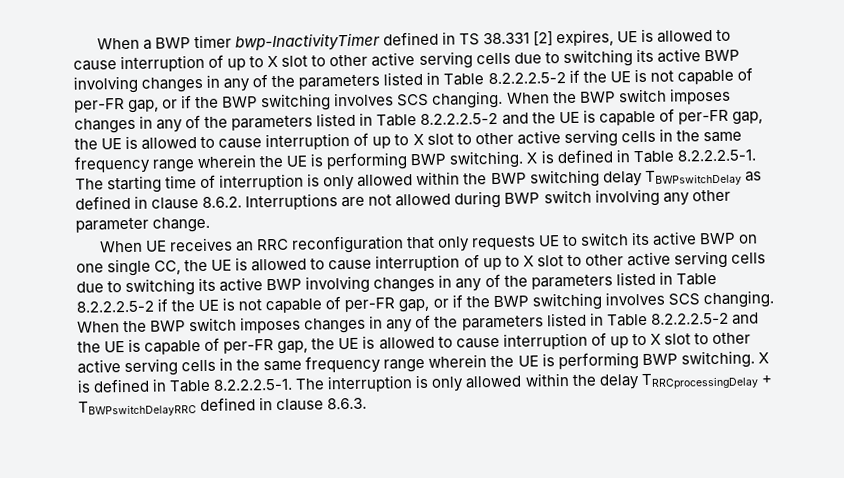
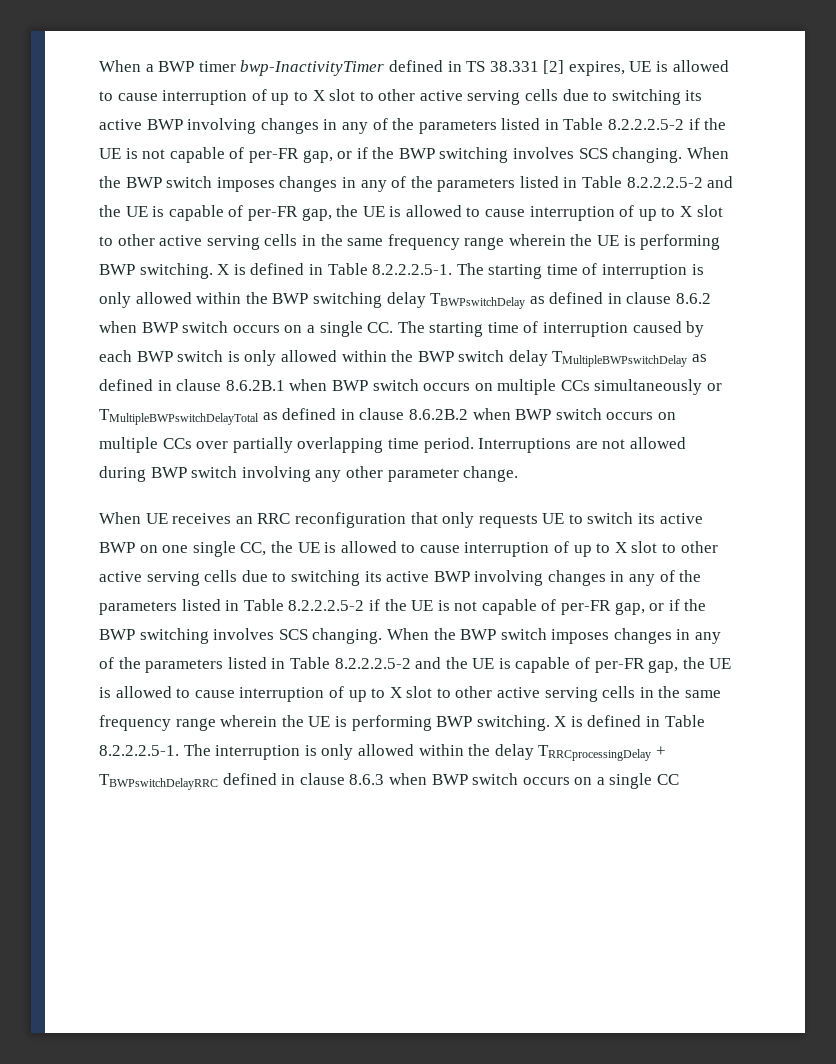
[202,196,243,208] 8.6.2. -> [676,293,712,304] [99,321,705,337] [99,350,708,367] [99,379,723,395] [99,408,676,425] [99,437,474,453] 8.6.2 when BWP switch occurs on a single CC. The starting time of interruption caused by each BWP switch is only allowed within the BWP switch delay TMultipleBWPswitchDelay as defined in clause 8.6.2B.1 when BWP switch occurs on multiple CCs simultaneously or TMultipleBWPswitchDelayTotal as defined in clause 8.6.2B.2 when BWP switch occurs on multiple CCs over partially overlapping time period.
[327,397,368,410] 8.6.3. -> [349,773,680,789] 8.6.3 when BWP switch occurs on a single CC

